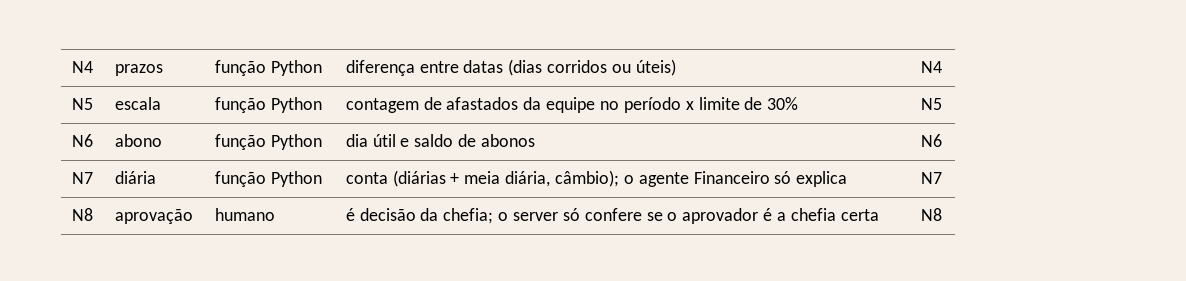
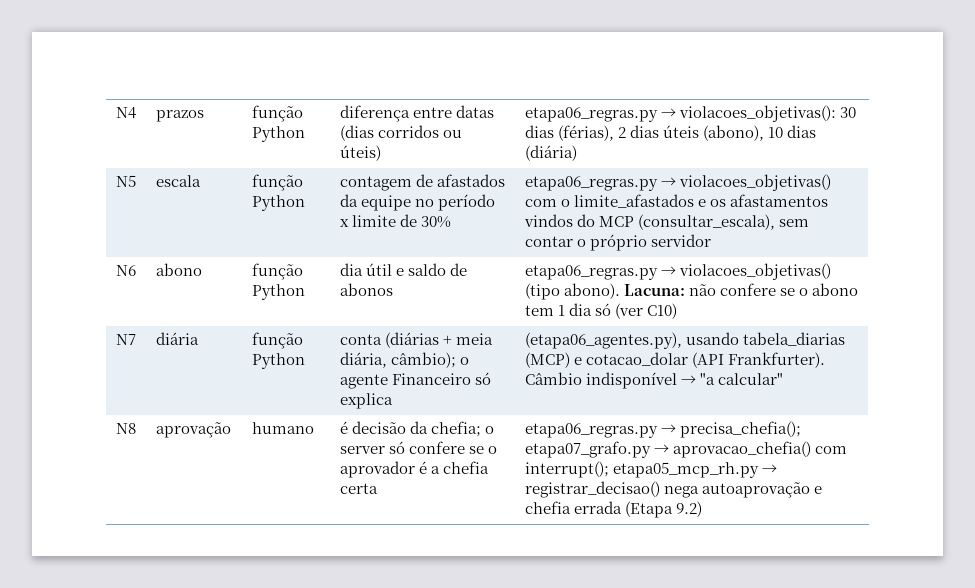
[920,61,942,73] N4 -> [524,105,856,122] [524,125,817,141] [524,145,577,161] etapa06_regras.py → violacoes_objetivas(): 30 dias (férias), 2 dias úteis (abono), 10 dias (diária)
[920,98,942,110] N5 -> [524,174,831,191] [524,194,829,208] [523,214,809,230] [524,234,711,251] etapa06_regras.py → violacoes_objetivas() com o limite_afastados e os afastamentos vindos do MCP (consultar_escala), sem contar o próprio servidor
[920,134,942,147] N6 -> [524,263,831,280] [524,283,859,300] [524,303,678,319] etapa06_regras.py → violacoes_objetivas() (tipo abono). Lacuna: não confere se o abono tem 1 dia só (ver C10)
[920,172,942,184] N7 -> [524,332,845,349] [524,352,825,368] [524,372,783,389] (etapa06_agentes.py), usando tabela_diarias (MCP) e cotacao_dolar (API Frankfurter). Câmbio indisponível → "a calcular"
[920,208,942,221] N8 -> [524,421,801,438] [524,441,847,458] [524,461,777,478] [524,481,822,498] [524,501,702,518] etapa06_regras.py → precisa_chefia(); etapa07_grafo.py → aprovacao_chefia() com interrupt(); etapa05_mcp_rh.py → registrar_decisao() nega autoaprovação e chefia errada (Etapa 9.2)

